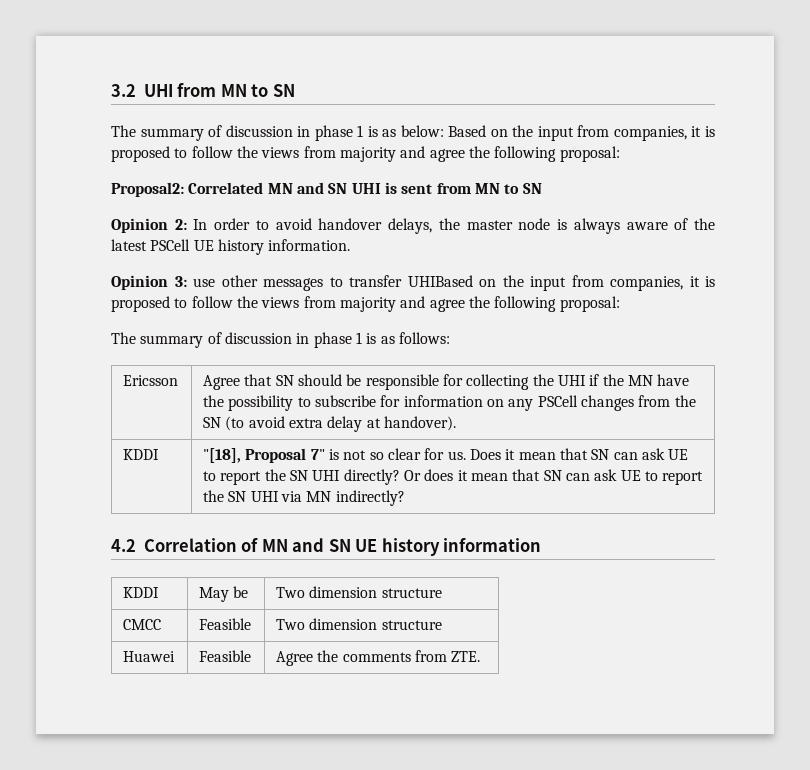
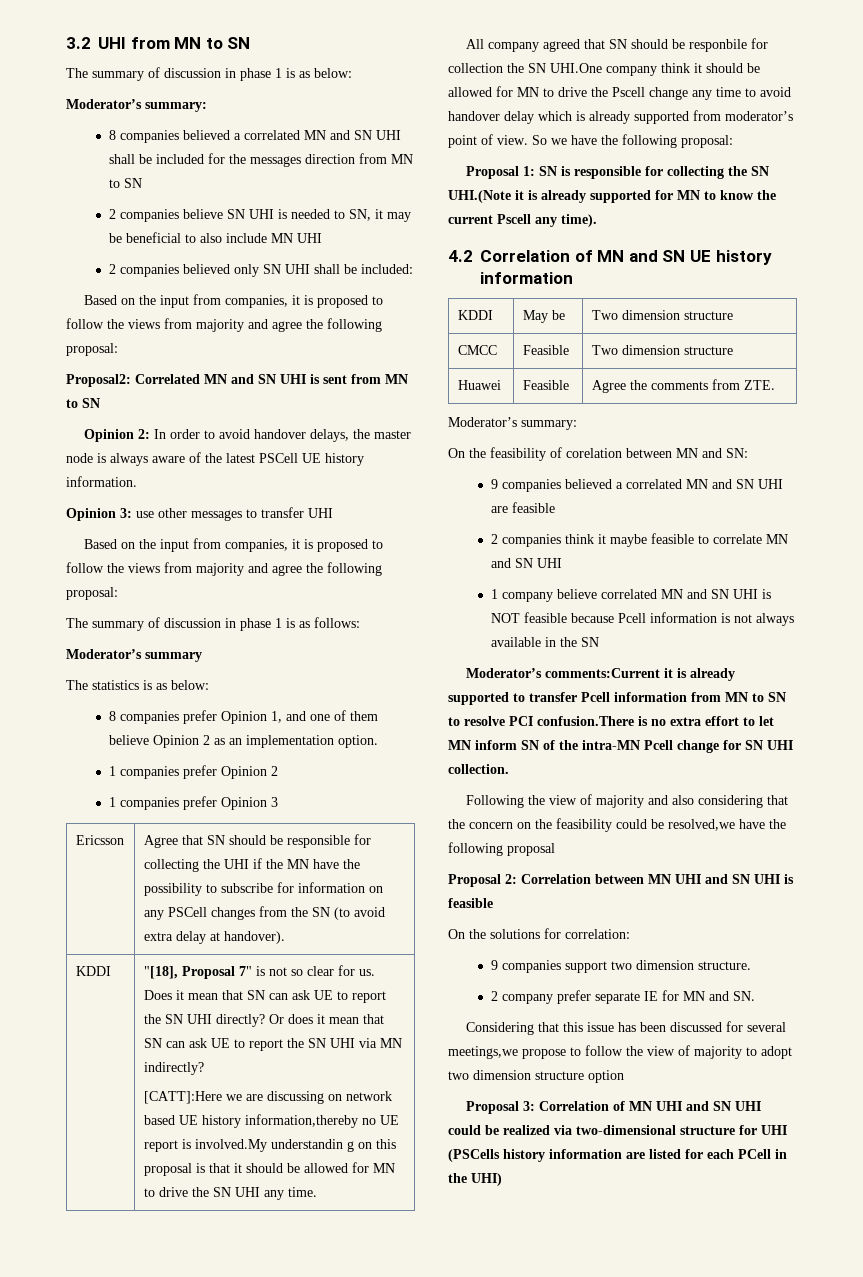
(444, 131) none -> [66,99,207,112] [108,130,401,143] [108,153,413,167] [108,178,142,188] [108,209,411,222] [108,232,322,243] [108,264,413,277] // Moderator’s summary: // 8 companies believed a correlated MN and SN UHI shall be included for the messages direction from MN to SN // 2 companies believe SN UHI is needed to SN, it may be beneficial to also include MN UHI // 2 companies believed only SN UHI shall be included: //
[407,275,473,287] UHIBased -> [308,508,333,518] [84,539,118,549] UHI // Based
(450, 338) none -> [66,649,202,662] [66,680,209,690] [108,710,378,724] [108,735,378,748] [108,765,278,779] [108,796,278,810] // Moderator’s summary // The statistics is as below: // 8 companies prefer Opinion 1, and one of them believe Opinion 2 as an implementation option. // 1 companies prefer Opinion 2 // 1 companies prefer Opinion 3
(405, 498) none -> [143,1091,392,1104] [143,1114,399,1128] [143,1139,396,1152] [143,1162,395,1176] [143,1187,317,1200] [466,38,769,52] [448,63,760,76] [448,86,791,100] [448,110,793,124] [448,134,733,148] [466,166,770,179] [448,190,776,203] [448,214,597,227] // [CATT]:Here we are discussing on network based UE history information,thereby no UE report is involved.My understandin g on this proposal is that it should be allowed for MN to drive the SN UHI any time. // All company agreed that SN should be responbile for collection the SN UHI.One company think it should be allowed for MN to drive the Pscell change any time to avoid handover delay which is already supported from moderator’s point of view. So we have the following proposal: // Proposal 1: SN is responsible for collecting the SN UHI.(Note it is already supported for MN to know the current Pscell any time).
(481, 656) none -> [448,417,577,430] [448,447,748,461] [490,479,783,492] [490,502,555,513] [490,533,788,547] [490,558,562,568] [490,589,771,602] [490,612,794,626] [490,637,599,647] [466,668,736,681] [448,692,786,705] [448,716,774,726] [448,740,793,753] [448,764,509,774] [466,794,789,808] [448,818,786,832] [448,842,555,856] [448,874,794,887] [448,898,493,908] [448,928,630,939] [490,960,751,973] [490,990,755,1004] [466,1021,787,1035] [448,1045,792,1059] [448,1070,624,1083] [466,1101,762,1114] [448,1125,787,1135] [448,1149,787,1162] [448,1173,502,1186] // Moderator’s summary: // On the feasibility of corelation between MN and SN: // 9 companies believed a correlated MN and SN UHI are feasible // 2 companies think it maybe feasible to correlate MN and SN UHI // 1 company believe correlated MN and SN UHI is NOT feasible because Pcell information is not always available in the SN // Moderator’s comments:Current it is already supported to transfer Pcell information from MN to SN to resolve PCI confusion.There is no extra effort to let MN inform SN of the intra-MN Pcell change for SN UHI collection. // Following the view of majority and also considering that the concern on the feasibility could be resolved,we have the following proposal // Proposal 2: Correlation between MN UHI and SN UHI is feasible // On the solutions for correlation: // 9 companies support two dimension structure. // 2 company prefer separate IE for MN and SN. // Considering that this issue has been discussed for several meetings,we propose to follow the view of majority to adopt two dimension structure option // Proposal 3: Correlation of MN UHI and SN UHI could be realized via two-dimensional structure for UHI (PSCells history information are listed for each PCell in the UHI)

